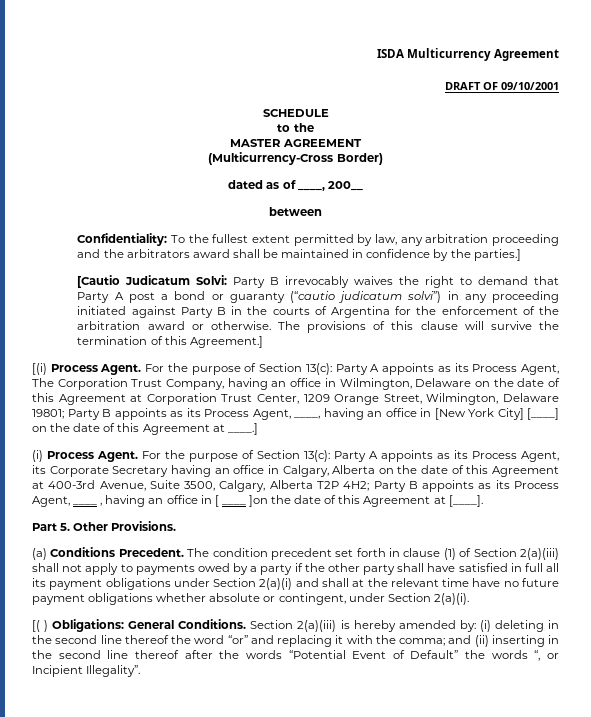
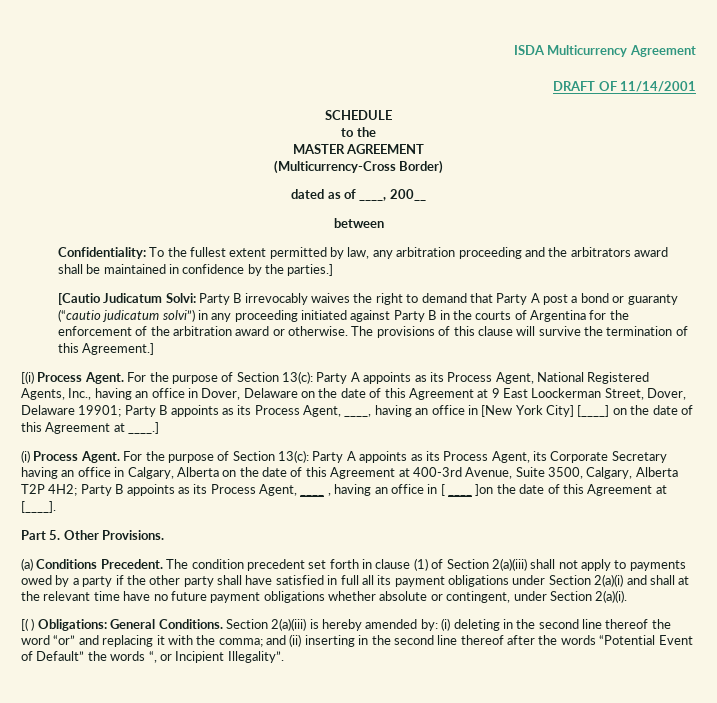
[501,82,559,90] 09/10/2001 -> [620,81,696,92] 11/14/2001
[32,378,412,390] The Corporation Trust Company, having an office in Wilmington, -> [537,372,650,384] [21,388,241,400] National Registered Agents, Inc., having an office in Dover,
[146,393,559,405] [32,409,64,419] Corporation Trust Center, 1209 Orange Street, Wilmington, Delaware 19801; -> [491,388,687,400] [21,405,122,417] 9 East Loockerman Street, Dover, Delaware 19901;

